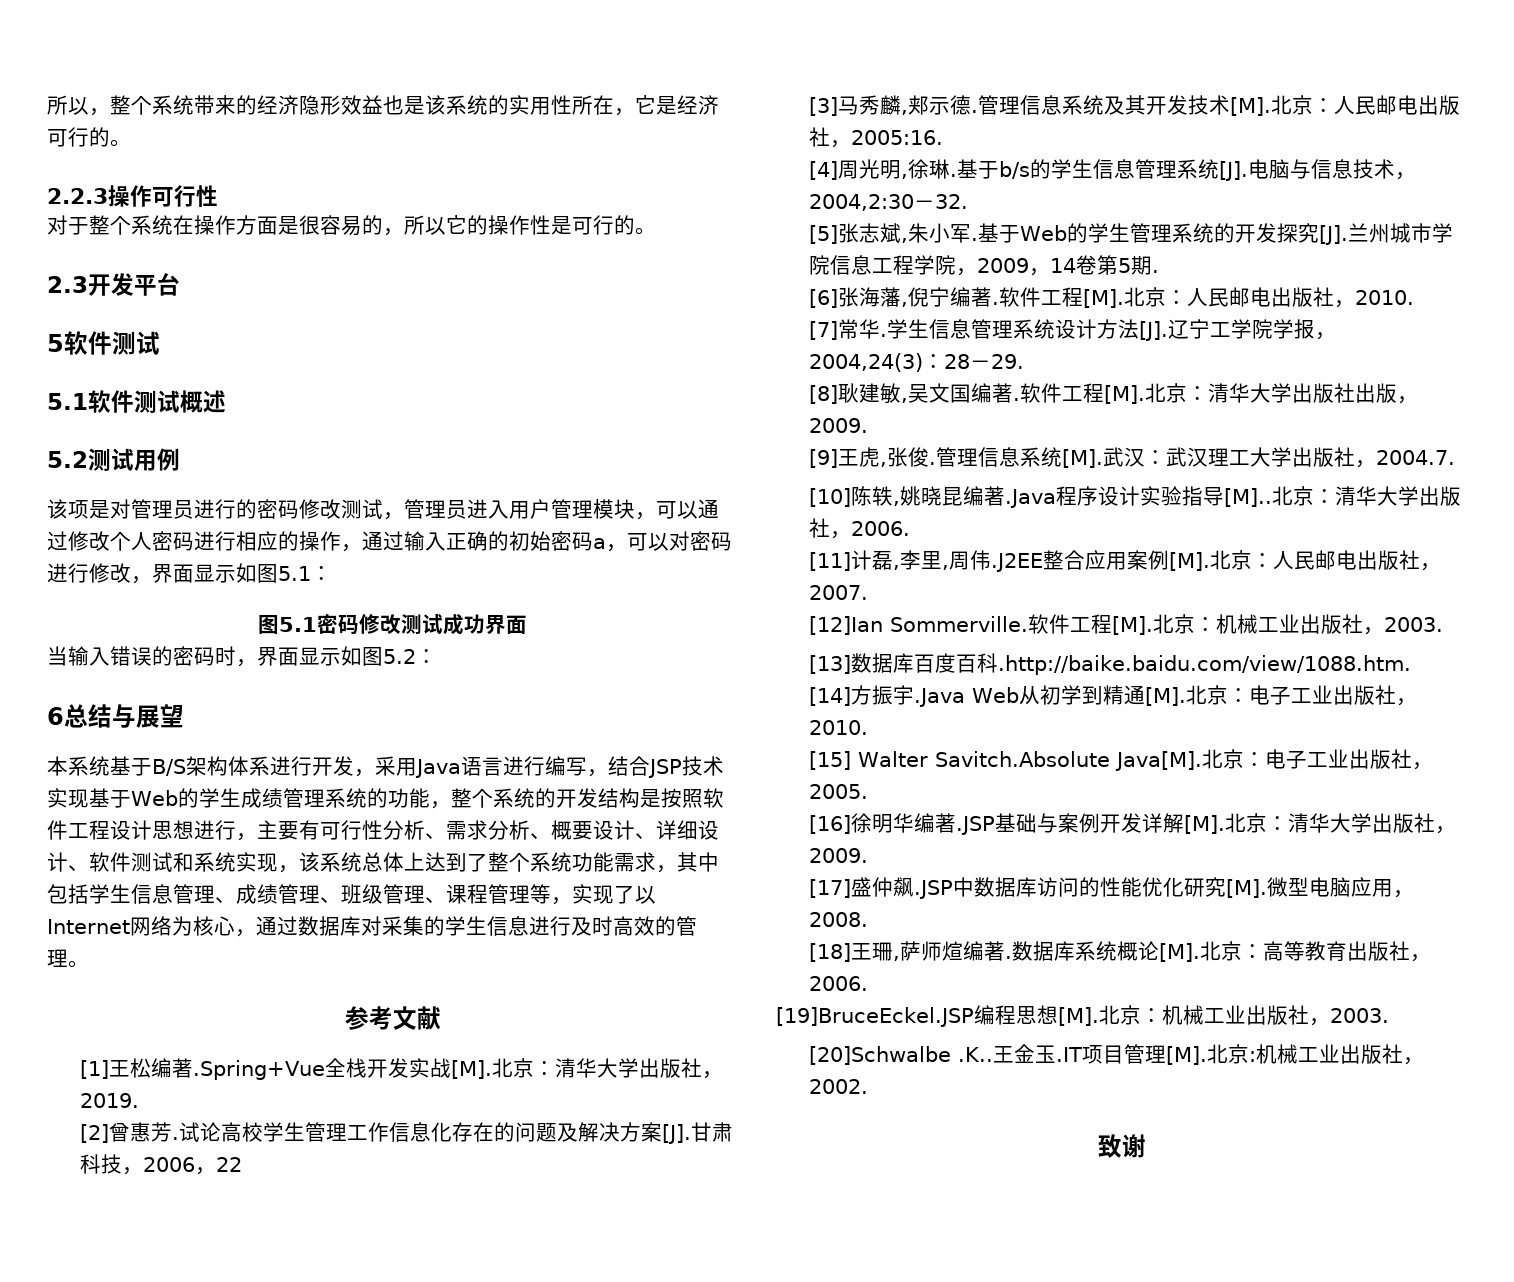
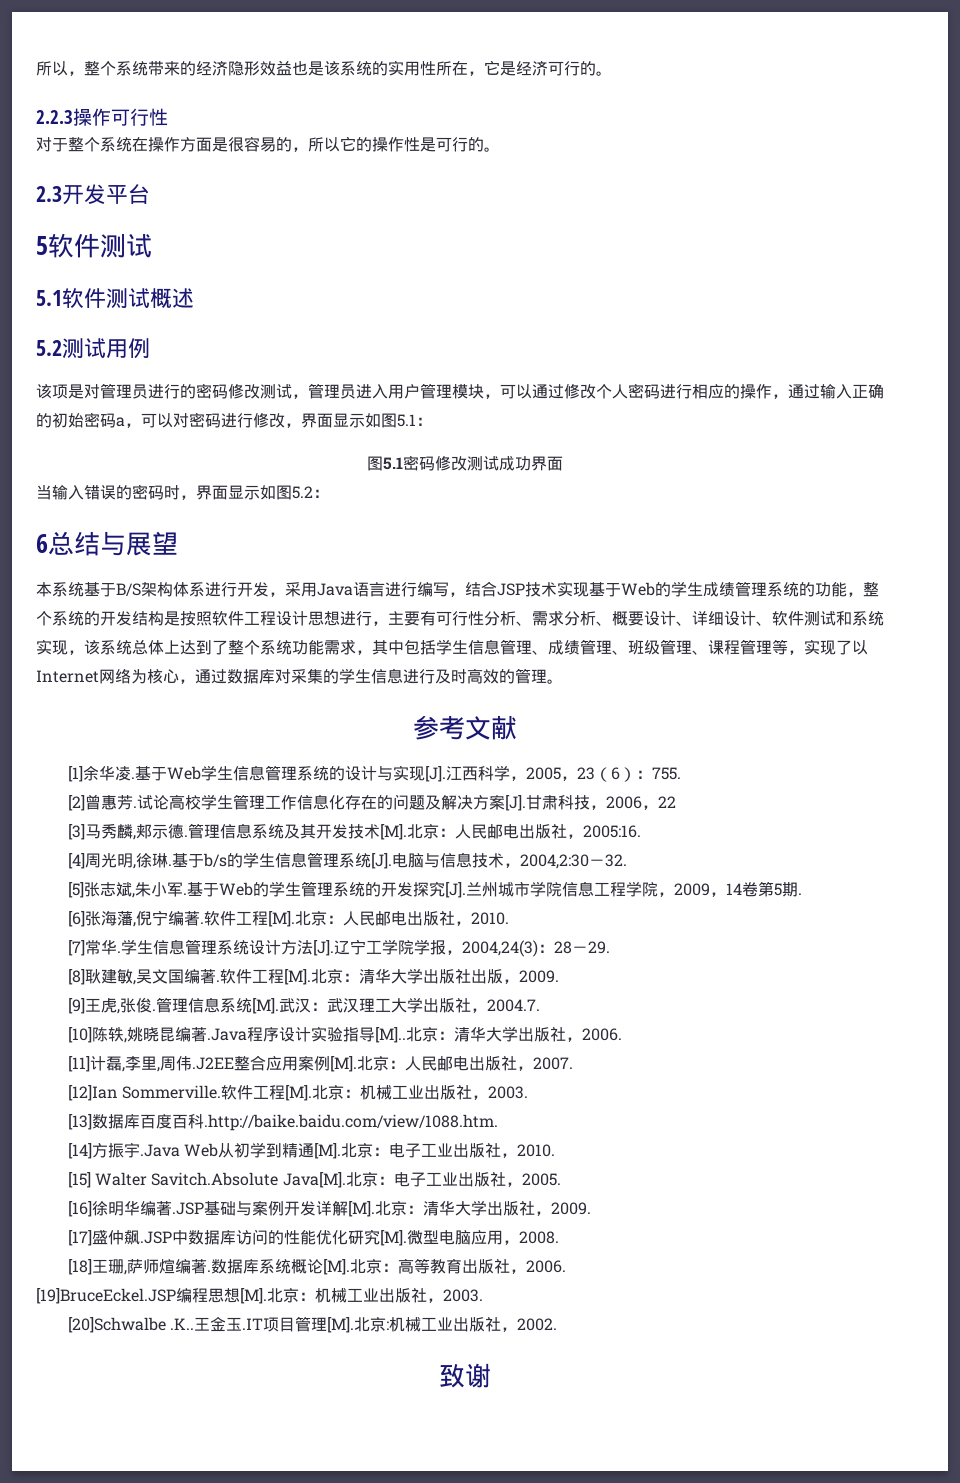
[108,1058,723,1080] [79,1093,139,1108] 王松编著.Spring+Vue全栈开发实战[M].北京：清华大学出版社，2019. -> [82,765,681,782] 余华凌.基于Web学生信息管理系统的设计与实现[J].江西科学，2005，23（6）：755.

